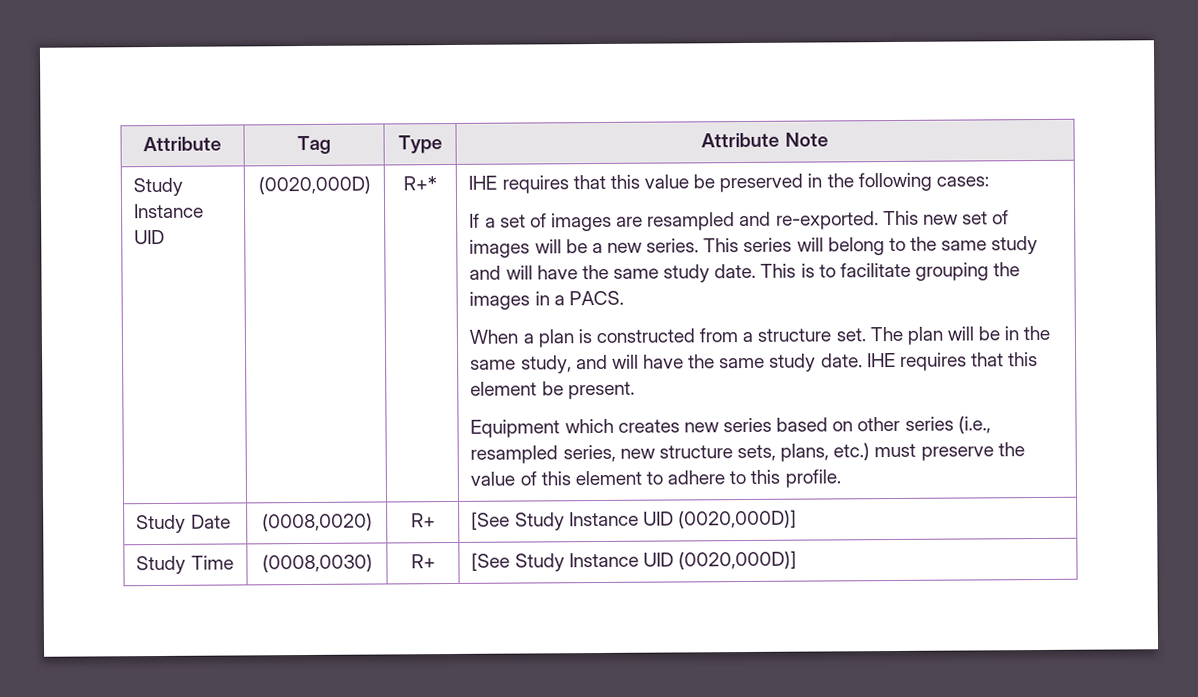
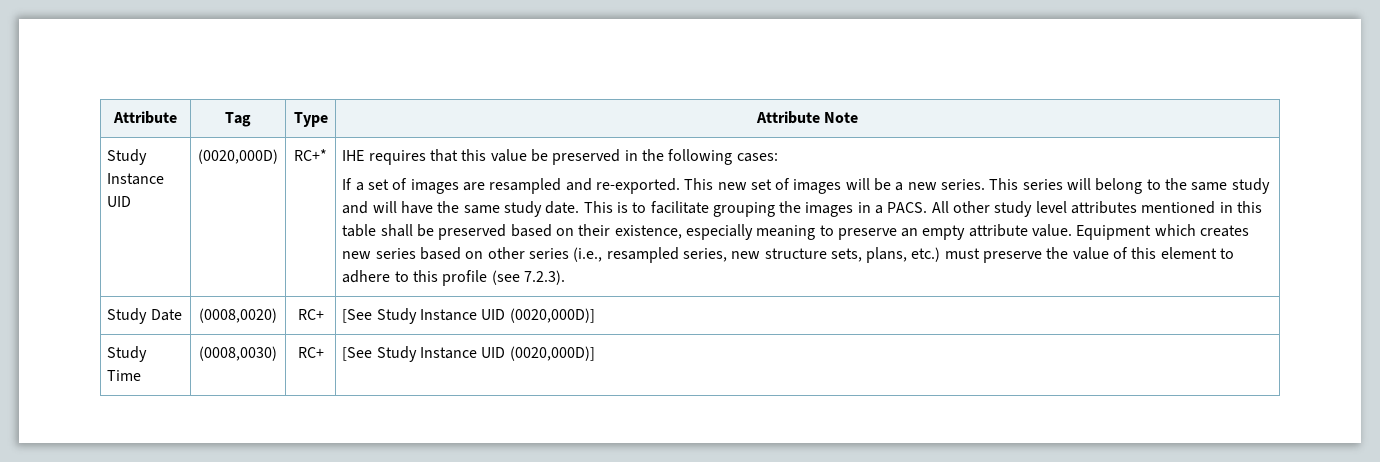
[403,176,437,191] R+* -> [294,149,327,161] RC+*
[469,325,1051,348] [470,352,1039,374] [470,381,635,400] // When a plan is constructed from a structure set. The plan will be in the same study, and will have the same study date. IHE requires that this element be present. // -> [931,201,1262,217] [342,224,1073,240] All other study level attributes mentioned in this table shall be preserved based on their existence, especially meaning to preserve an empty attribute value.
[784,469,841,488] profile. -> [442,270,565,286] profile (see 7.2.3).
[410,513,436,528] R+ -> [297,309,324,320] RC+
[410,554,436,569] R+ -> [297,347,324,358] RC+

